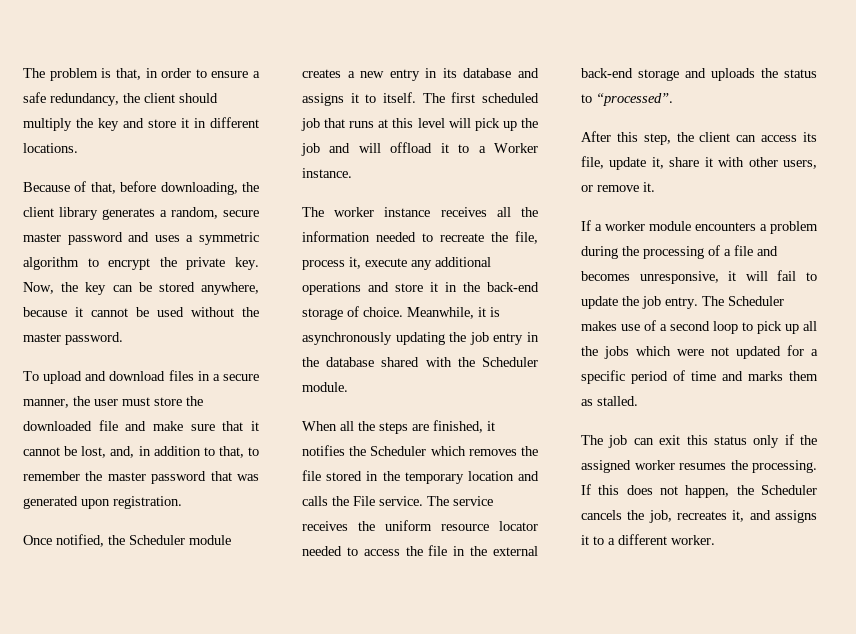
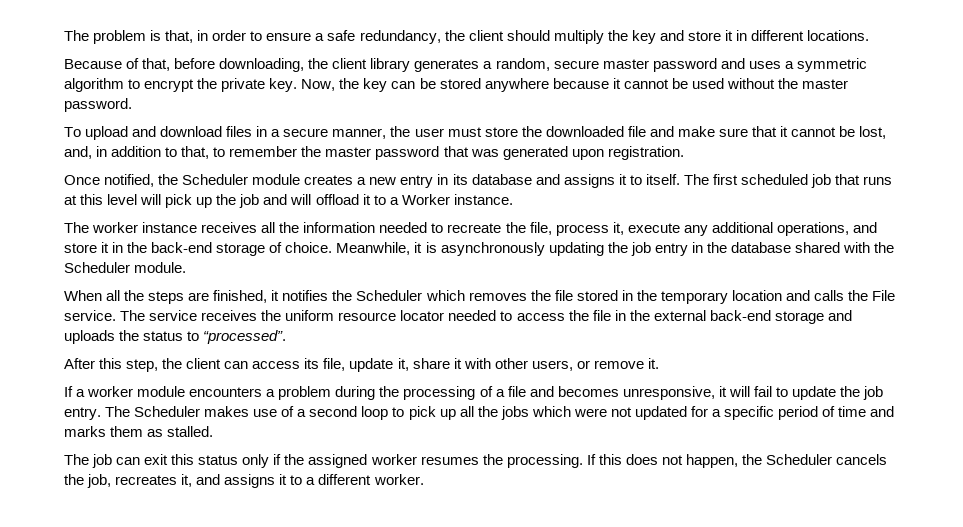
[201,282,259,295] anywhere, -> [484,78,549,92] anywhere
[302,282,361,295] operations -> [776,222,849,236] operations,

